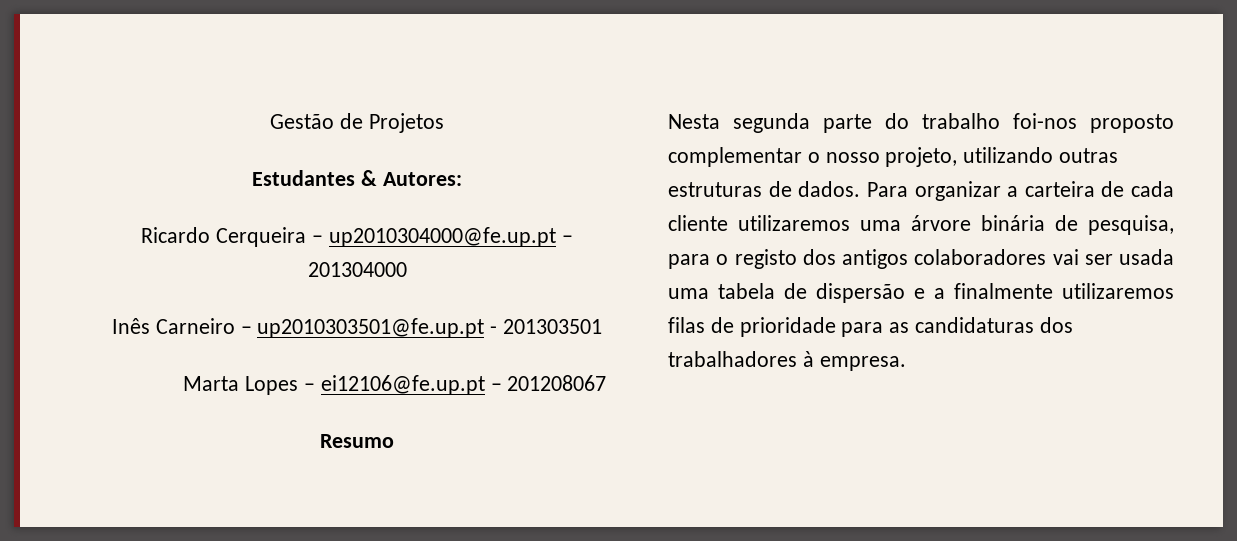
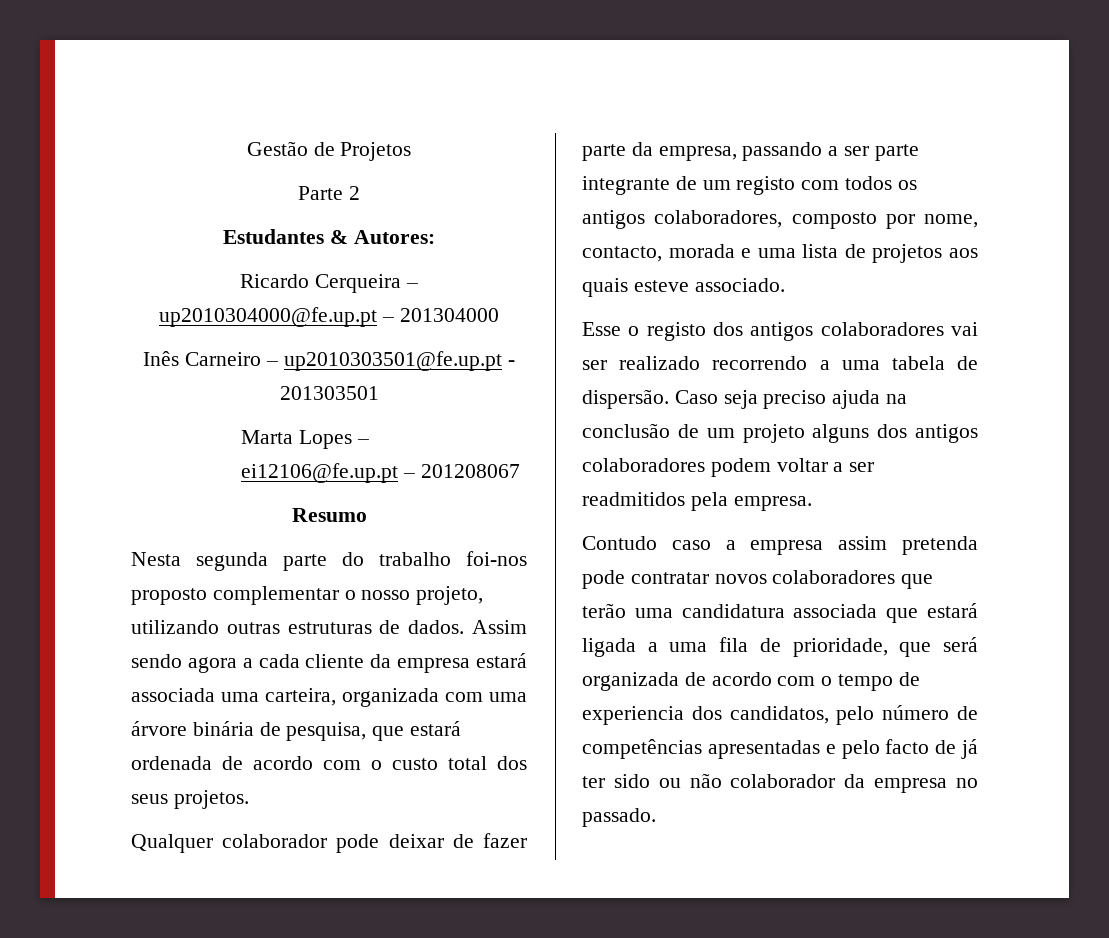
(444, 123) none -> [298,186,360,200] // Parte 2
[866,181,1174,201] [668,215,850,231] Para organizar a carteira de cada cliente utilizaremos -> [472,620,527,634] [131,653,527,673] [131,688,483,707] Assim sendo agora a cada cliente da empresa estará associada uma carteira, organizada com
[668,254,710,269] para -> [372,721,462,741] [131,756,527,770] [131,790,249,809] [131,833,527,853] [582,142,919,161] [582,176,917,195] [582,210,978,229] [582,244,978,263] [582,278,785,297] [582,322,621,336] que estará ordenada de acordo com o custo total dos seus projetos. // Qualquer colaborador pode deixar de fazer parte da empresa, passando a ser parte integrante de um registo com todos os antigos colaboradores, composto por nome, contacto, morada e uma lista de projetos aos quais esteve associado. // Esse
[1119,249,1174,265] [668,283,1174,303] [668,317,1073,337] [668,351,906,371] usada uma tabela de dispersão e a finalmente utilizaremos filas de prioridade para as candidaturas dos trabalhadores à empresa. -> [619,356,978,370] [582,389,908,409] [582,423,978,443] [582,458,875,477] [582,492,812,511] [582,536,978,555] [582,570,934,589] [582,603,978,623] [582,637,978,657] [582,672,920,691] [582,705,978,725] [582,739,978,759] [582,773,978,793] [582,808,656,827] realizado recorrendo a uma tabela de dispersão. Caso seja preciso ajuda na conclusão de um projeto alguns dos antigos colaboradores podem voltar a ser readmitidos pela empresa. // Contudo caso a empresa assim pretenda pode contratar novos colaboradores que terão uma candidatura associada que estará ligada a uma fila de prioridade, que será organizada de acordo com o tempo de experiencia dos candidatos, pelo número de competências apresentadas e pelo facto de já ter sido ou não colaborador da empresa no passado.

